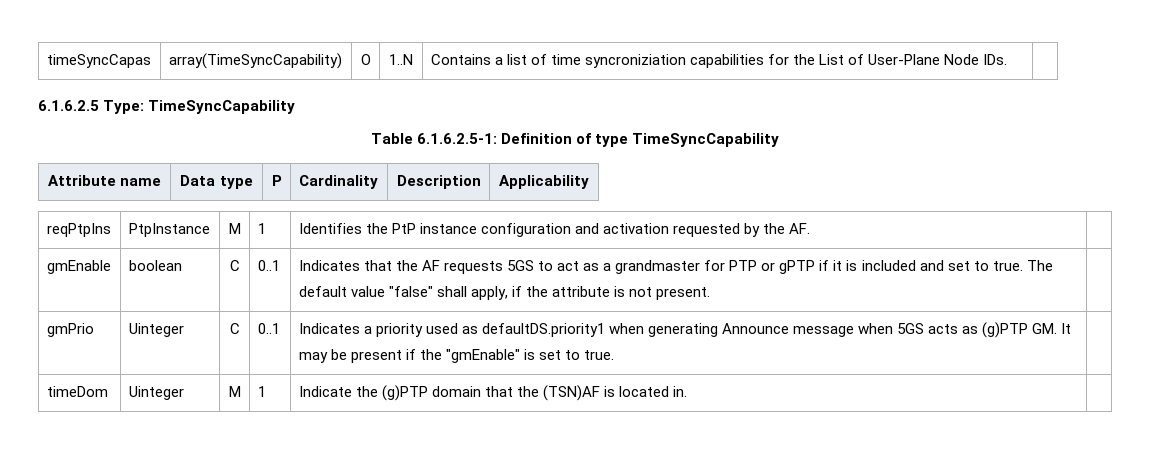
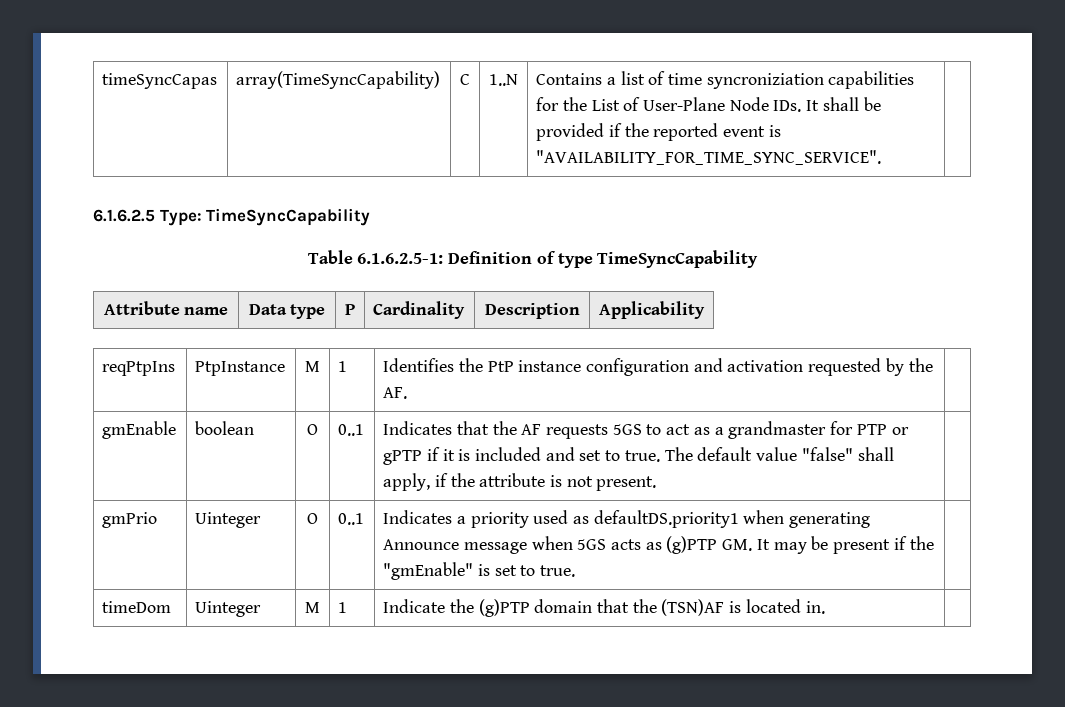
[360,54,371,65] O -> [460,74,470,85] C
(1008, 59) none -> [806,97,881,111] [536,123,781,141] [536,150,882,165] It shall be provided if the reported event is "AVAILABILITY_FOR_TIME_SYNC_SERVICE".
[229,260,240,271] C -> [307,424,318,435] O
[229,323,240,334] C -> [307,513,318,524] O

